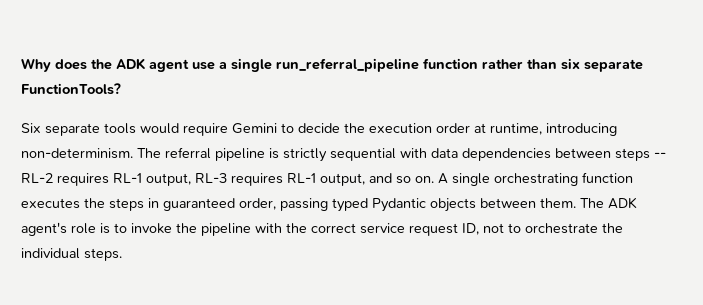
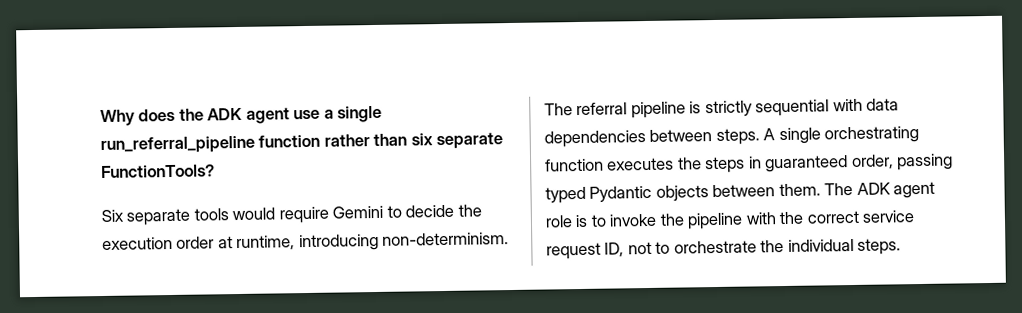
[615,148,666,161] [21,173,434,186] steps -- RL-2 requires RL-1 output, RL-3 requires RL-1 output, and so on. -> [715,128,760,145] steps.
[21,222,67,236] agent's -> [893,181,936,199] agent

